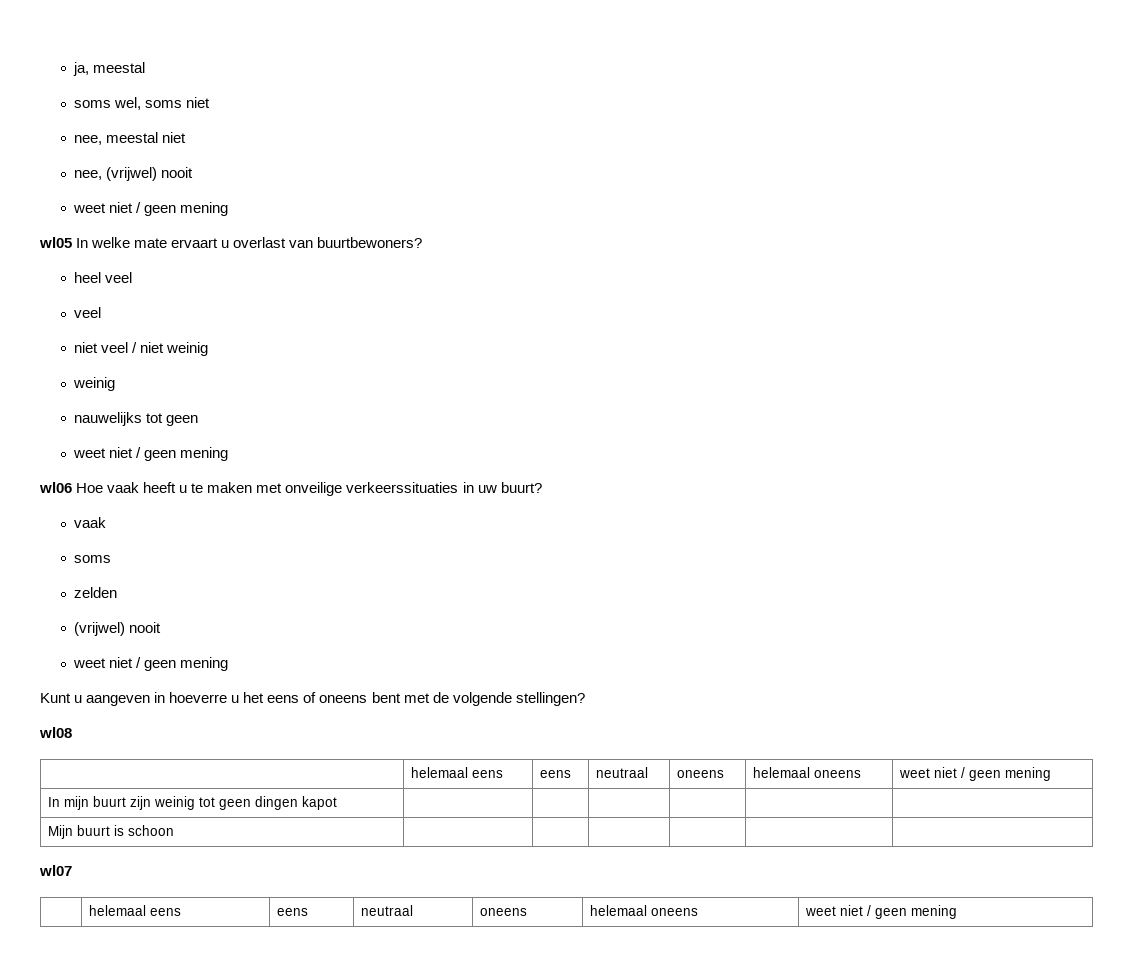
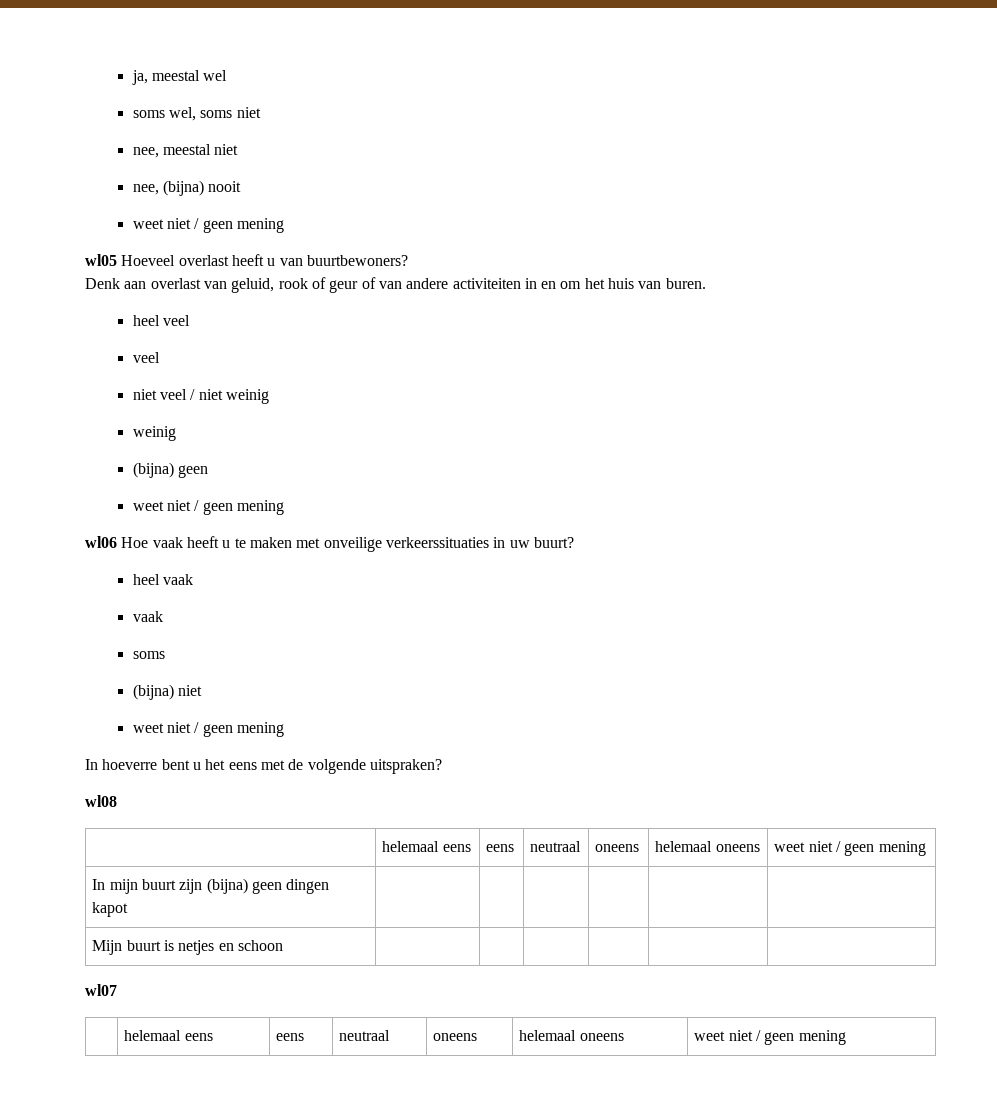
(146, 67) none -> [203,70,228,81] wel
[106,167,158,181] (vrijwel) -> [162,180,204,196] (bijna)
[76,237,423,248] In welke mate ervaart u overlast van buurtbewoners? -> [121,254,408,266] [85,277,706,293] Hoeveel overlast heeft u van buurtbewoners? // Denk aan overlast van geluid, rook of geur of van andere activiteiten in en om het huis van buren.
[74,412,164,426] nauwelijks tot -> [132,462,174,478] (bijna)
(542, 487) none -> [132,574,193,585] // heel vaak
[74,587,118,598] [74,622,162,636] [73,657,229,671] [40,692,401,706] zelden // (vrijwel) nooit // weet niet / geen mening // Kunt u aangeven in hoeverre u het eens of oneens bent -> [132,684,202,700] [132,722,284,737] [85,759,257,770] (bijna) niet // weet niet / geen mening // In hoeverre bent u het eens
[515,692,585,706] stellingen? -> [369,759,442,774] uitspraken?
[154,796,216,810] weinig tot -> [206,878,248,894] (bijna)
(125, 830) none -> [178,940,234,955] netjes en

